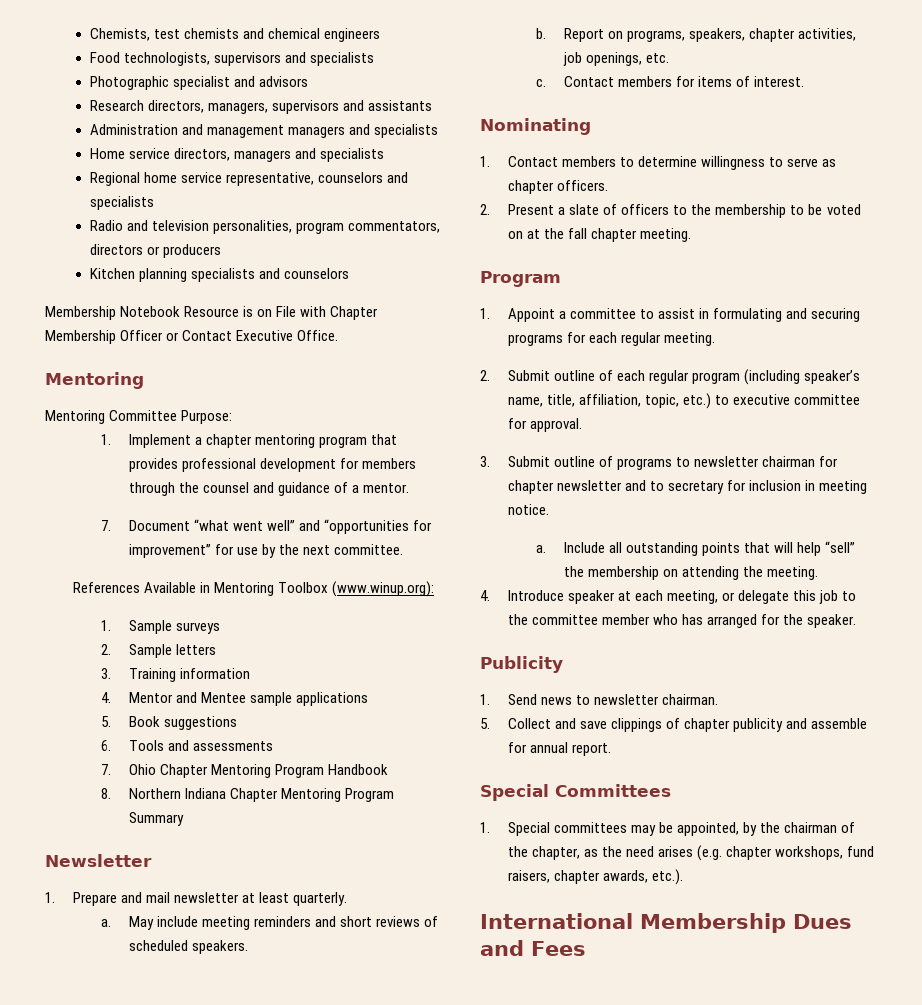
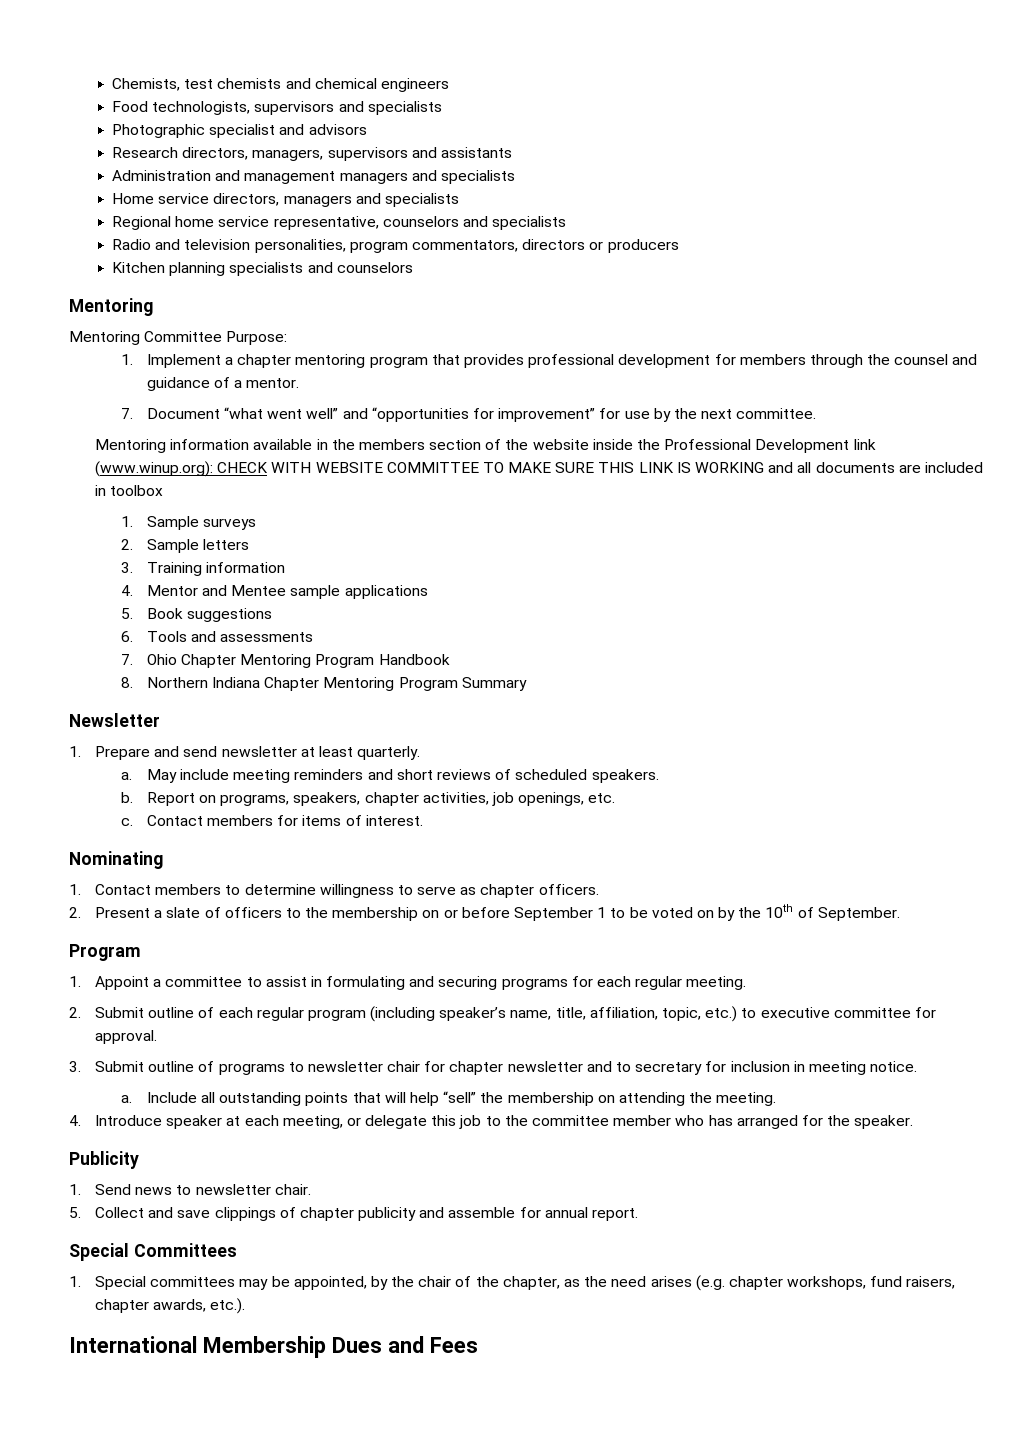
[45,306,379,320] [45,330,339,344] // Membership Notebook Resource is on File with Chapter Membership Officer or Contact Executive Office. -> (413, 267) none
[73,581,435,597] References Available in Mentoring Toolbox (www.winup.org): -> [94,439,876,453] [94,461,983,477] [94,485,164,496] Mentoring information available in the members section of the website inside the Professional Development link (www.winup.org): CHECK WITH WEBSITE COMMITTEE TO MAKE SURE THIS LINK IS WORKING and all documents are included in toolbox
[146,892,171,903] mail -> [183,746,218,757] send
[790,204,861,215] [508,228,692,242] to be voted on at the fall chapter meeting. -> [422,904,900,921] on or before September 1 to be voted on by the 10th of September.
[762,456,816,467] chairman -> [387,1061,421,1072] chair
[662,694,719,705] chairman. -> [274,1184,311,1195] chair.
[784,822,838,833] chairman -> [418,1276,452,1287] chair

